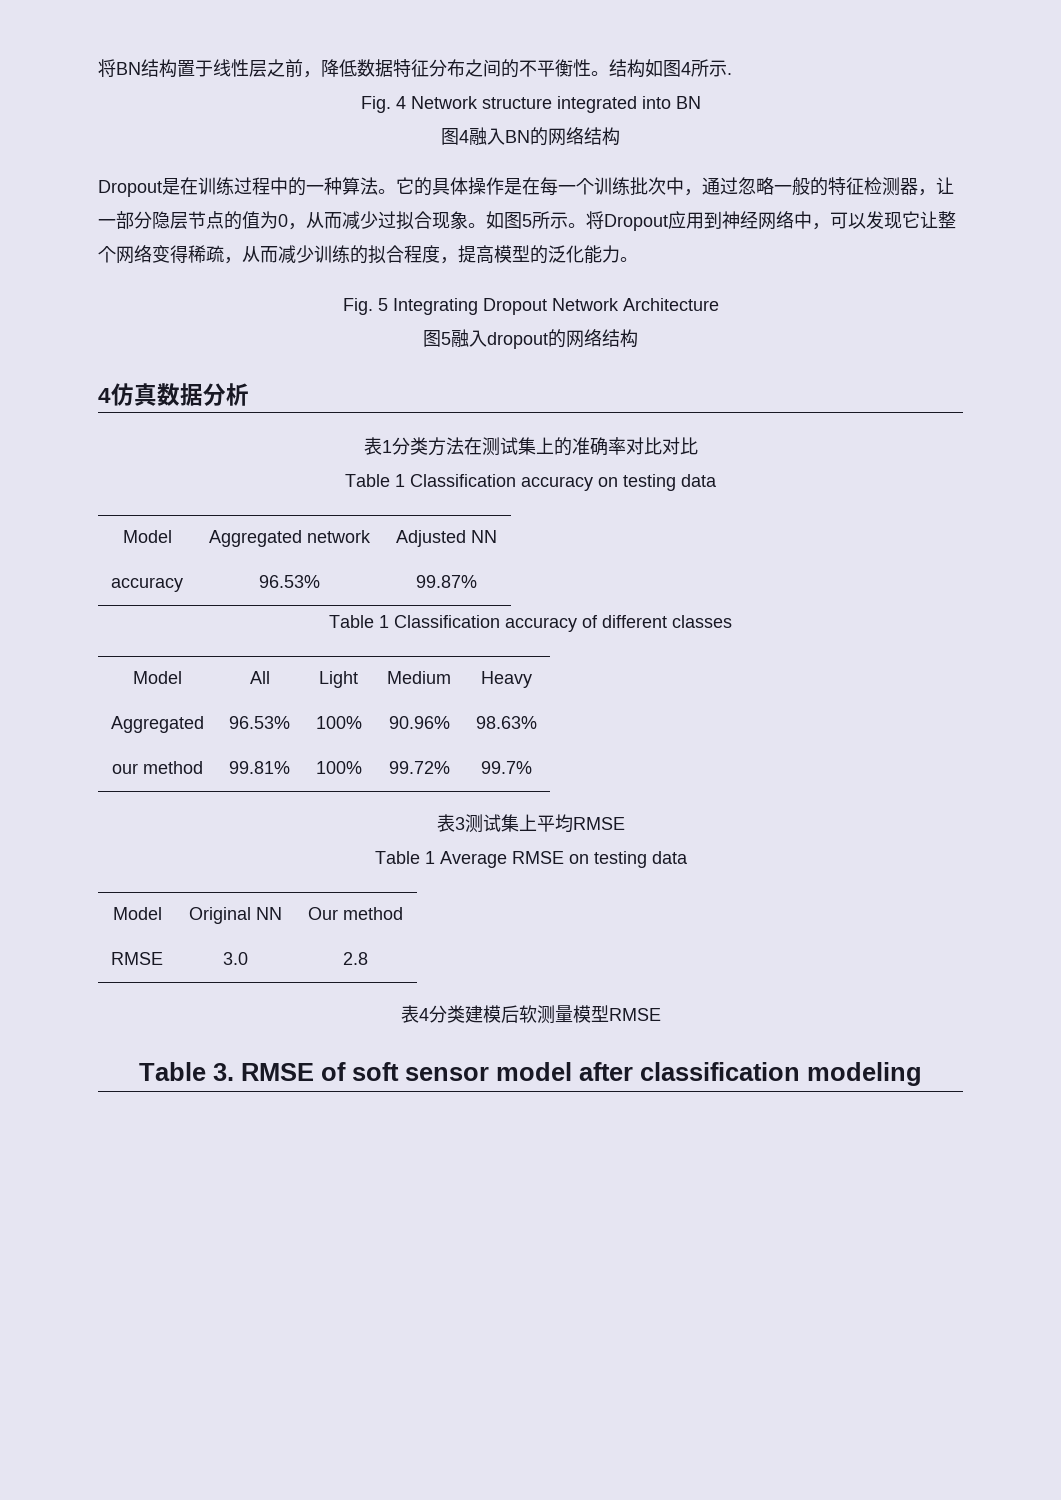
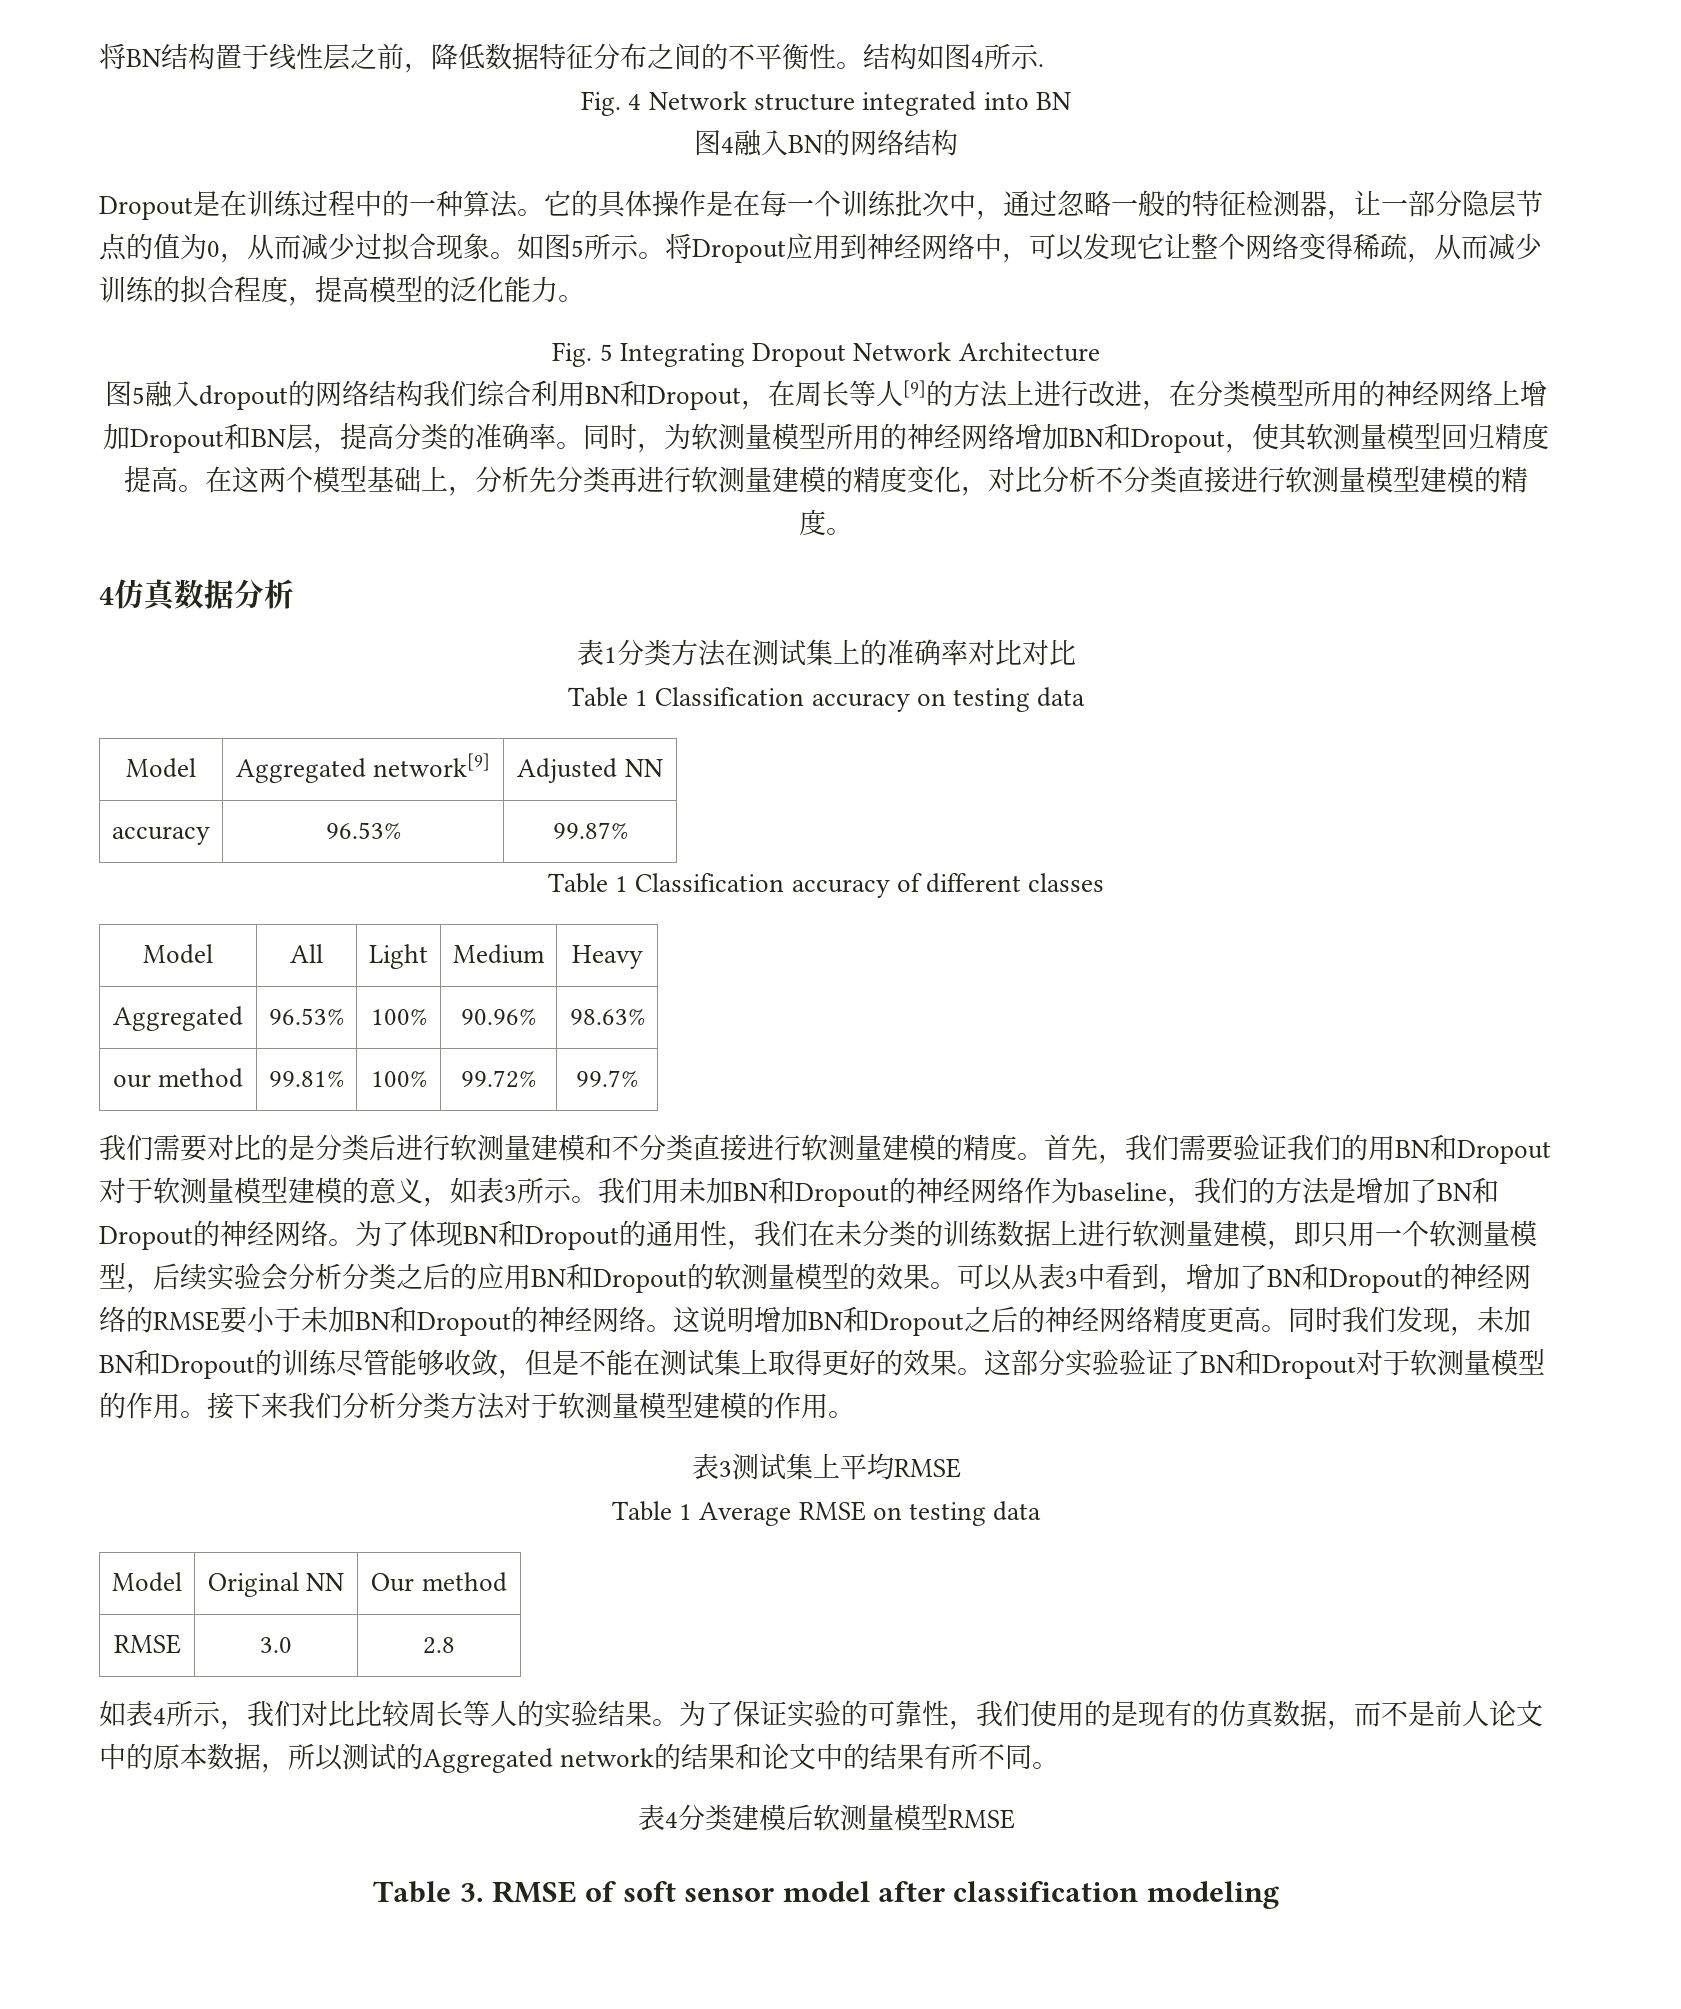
(638, 338) none -> [423,380,1547,410] [103,423,1549,453] [124,466,1528,496] [799,509,853,536] 我们综合利用BN和Dropout，在周长等人[9]的方法上进行改进，在分类模型所用的神经网络上增加Dropout和BN层，提高分类的准确率。同时，为软测量模型所用的神经网络增加BN和Dropout，使其软测量模型回归精度提高。在这两个模型基础上，分析先分类再进行软测量建模的精度变化，对比分析不分类直接进行软测量模型建模的精度。
[306,530,371,543] network -> [373,753,491,777] network[9]
(532, 767) none -> [99,1134,1551,1164] [99,1177,1499,1207] [99,1220,1537,1250] [99,1263,1531,1293] [99,1306,1531,1336] [99,1349,1545,1379] [99,1392,855,1420] // 我们需要对比的是分类后进行软测量建模和不分类直接进行软测量建模的精度。首先，我们需要验证我们的用BN和Dropout对于软测量模型建模的意义，如表3所示。我们用未加BN和Dropout的神经网络作为baseline，我们的方法是增加了BN和Dropout的神经网络。为了体现BN和Dropout的通用性，我们在未分类的训练数据上进行软测量建模，即只用一个软测量模型，后续实验会分析分类之后的应用BN和Dropout的软测量模型的效果。可以从表3中看到，增加了BN和Dropout的神经网络的RMSE要小于未加BN和Dropout的神经网络。这说明增加BN和Dropout之后的神经网络精度更高。同时我们发现，未加BN和Dropout的训练尽管能够收敛，但是不能在测试集上取得更好的效果。这部分实验验证了BN和Dropout对于软测量模型的作用。接下来我们分析分类方法对于软测量模型建模的作用。
(368, 958) none -> [99,1700,1543,1730] [99,1743,1060,1773] // 如表4所示，我们对比比较周长等人的实验结果。为了保证实验的可靠性，我们使用的是现有的仿真数据，而不是前人论文中的原本数据，所以测试的Aggregated network的结果和论文中的结果有所不同。

